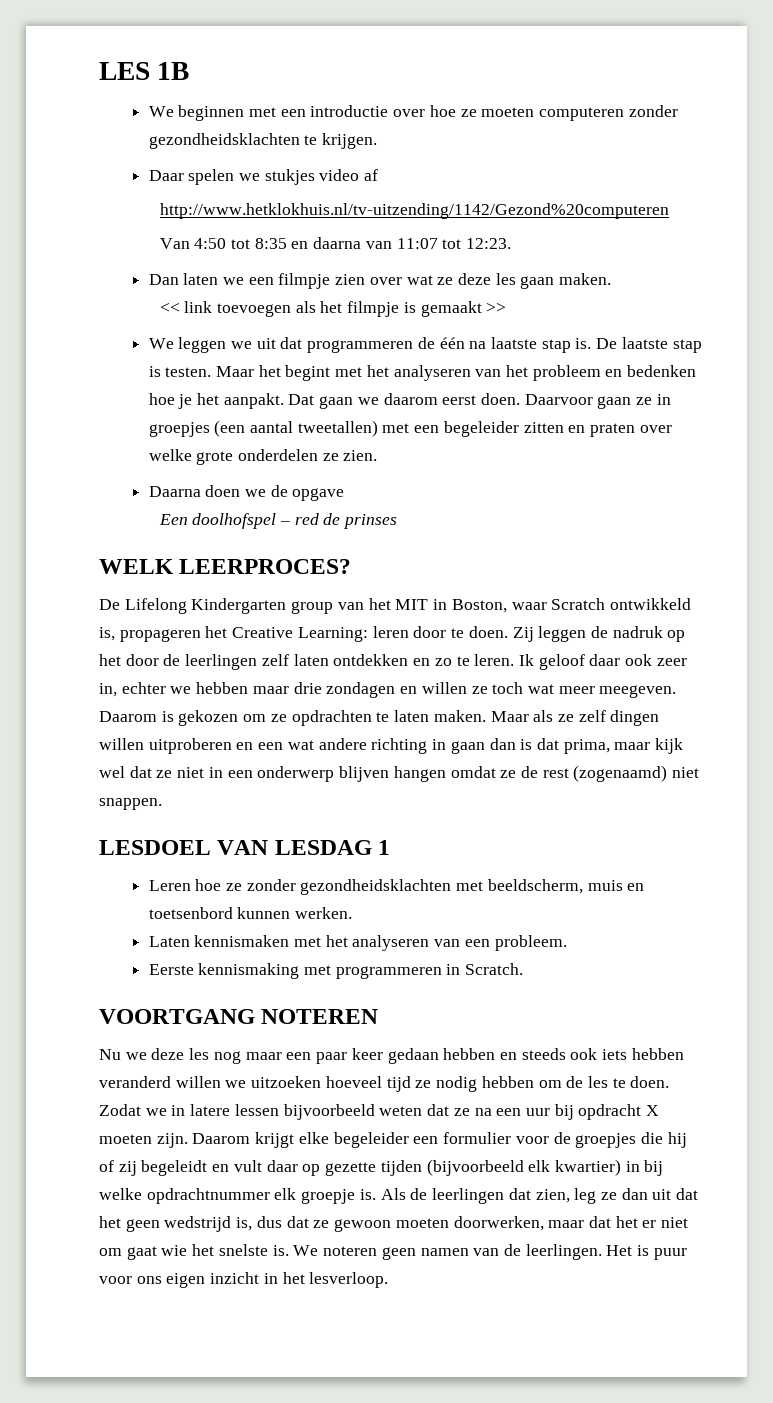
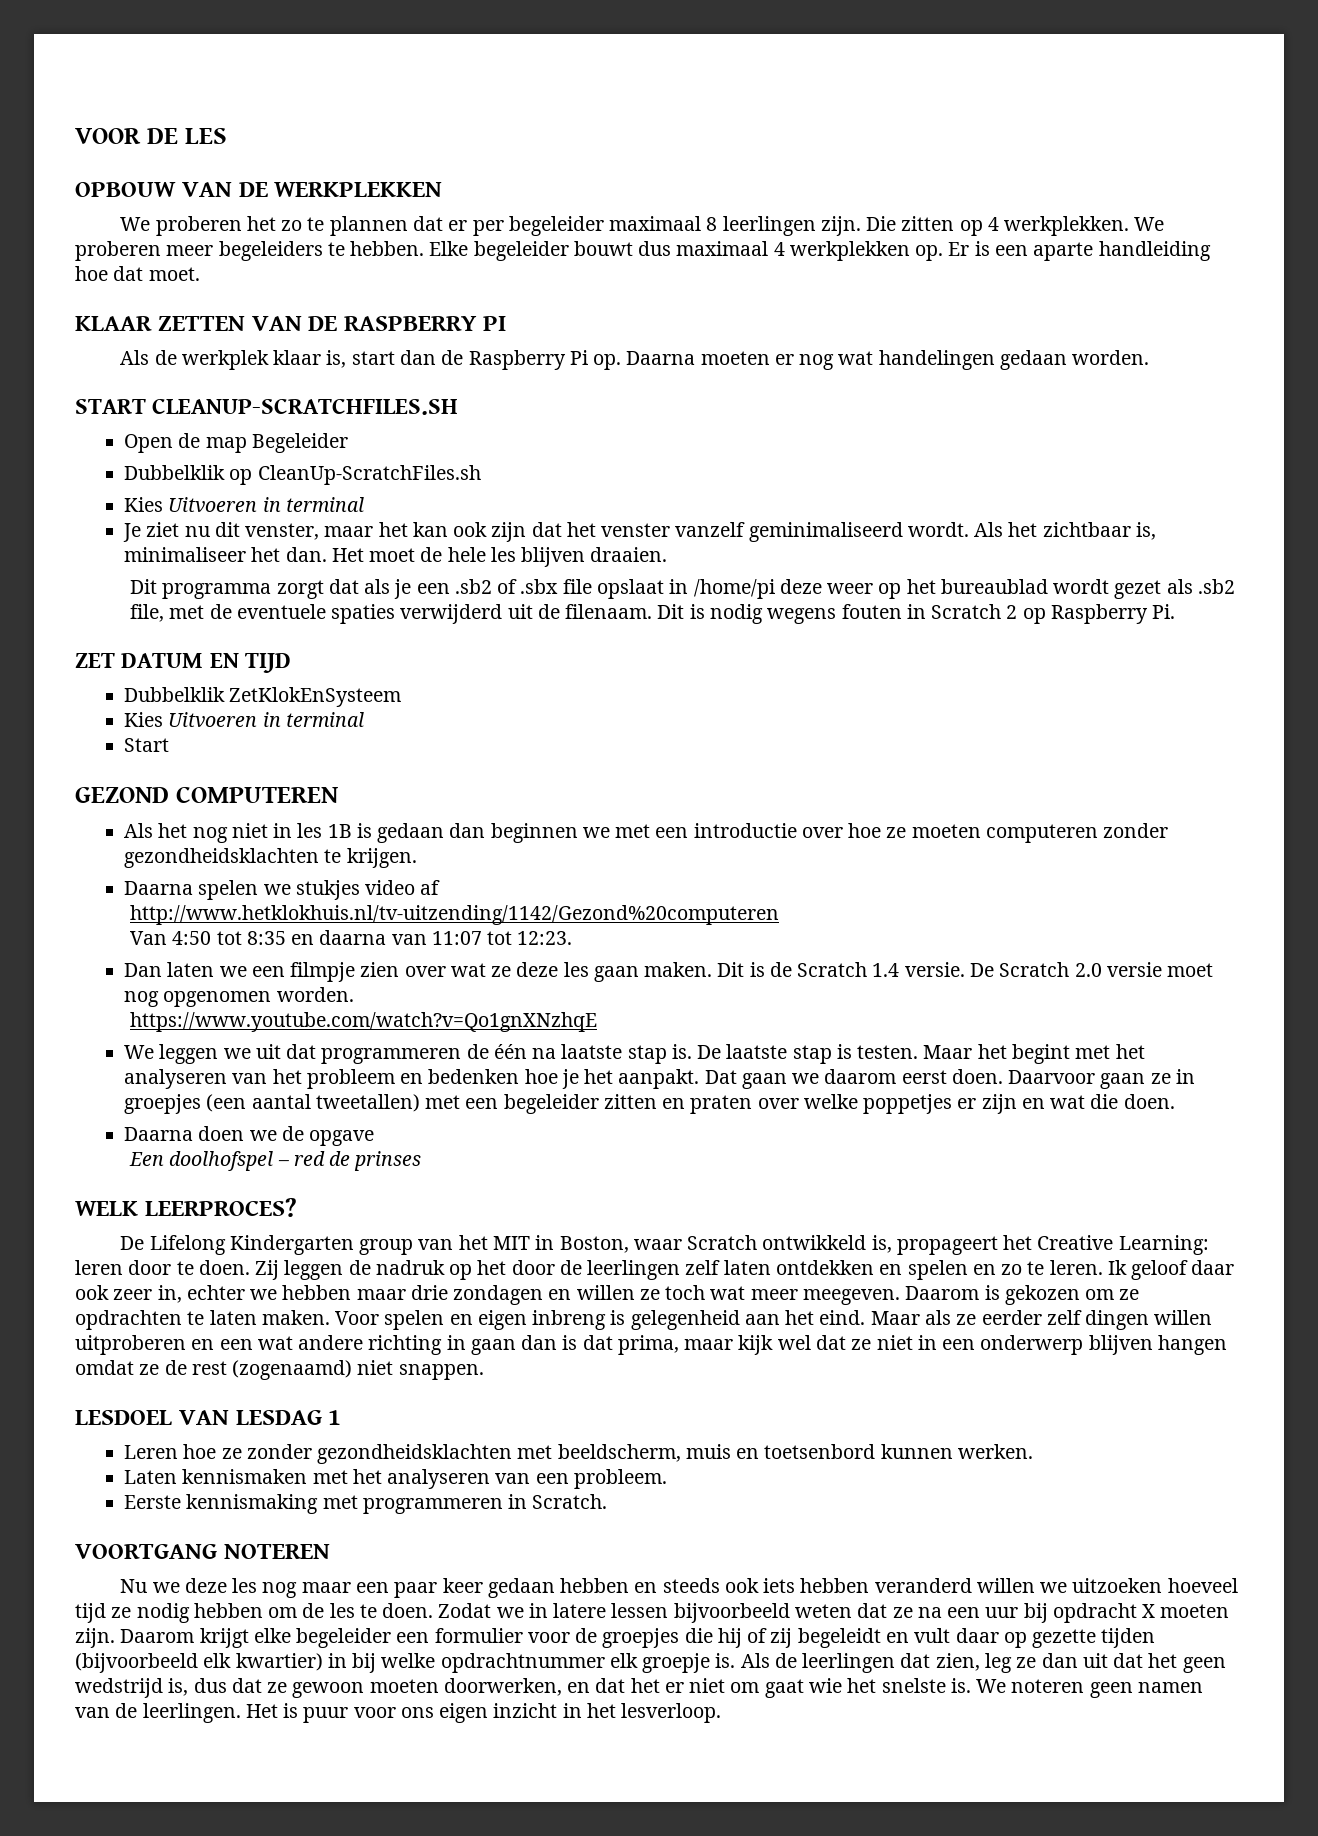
(99, 71) none -> [75,128,179,144] VOOR DE
[157,62,190,80] [148,105,245,121] 1B // We beginnen -> [75,182,443,197] [120,216,1165,236] [75,241,1211,261] [75,266,200,281] [75,316,506,331] [120,350,1150,370] [75,399,459,415] [123,433,348,453] [123,465,481,485] [123,497,364,512] [122,522,1157,542] [123,547,668,567] [130,579,1235,599] [130,604,1176,624] [75,653,292,673] [123,687,402,707] [123,712,364,727] [123,738,169,752] [75,786,339,803] [123,823,610,843] // OPBOUW VAN DE WERKPLEKKEN // We proberen het zo te plannen dat er per begeleider maximaal 8 leerlingen zijn. Die zitten op 4 werkplekken. We proberen meer begeleiders te hebben. Elke begeleider bouwt dus maximaal 4 werkplekken op. Er is een aparte handleiding hoe dat moet. // KLAAR ZETTEN VAN DE RASPBERRY PI // Als de werkplek klaar is, start dan de Raspberry Pi op. Daarna moeten er nog wat handelingen gedaan worden. // START CLEANUP-SCRATCHFILES.SH // Open de map Begeleider // Dubbelklik op CleanUp-ScratchFiles.sh // Kies Uitvoeren in terminal // Je ziet nu dit venster, maar het kan ook zijn dat het venster vanzelf geminimaliseerd wordt. Als het zichtbaar is, minimaliseer het dan. Het moet de hele les blijven draaien. // Dit programma zorgt dat als je een .sb2 of .sbx file opslaat in /home/pi deze weer op het bureaublad wordt gezet als .sb2 file, met de eventuele spaties verwijderd uit de filenaam. Dit is nodig wegens fouten in Scratch 2 op Raspberry Pi. // ZET DATUM EN TIJD // Dubbelklik ZetKlokEnSysteem // Kies Uitvoeren in terminal // Start // GEZOND COMPUTEREN // Als het nog niet in les 1B is gedaan dan beginnen we
[148,170,184,181] Daar -> [123,881,193,895] Daarna
[159,301,507,317] // << link toevoegen als het filmpje is gemaakt >> -> [717,962,1214,977] [123,987,354,1007] [130,1012,598,1032] Dit is de Scratch 1.4 versie. De Scratch 2.0 versie moet nog opgenomen worden. // https://www.youtube.com/watch?v=Qo1gnXNzhqE
[196,449,378,465] grote onderdelen ze zien. -> [863,1094,1175,1114] poppetjes er zijn en wat die doen.
[119,629,201,642] propageren -> [896,1236,998,1255] propageert
(431, 662) none -> [907,1260,996,1280] spelen en
(486, 716) none -> [335,1310,866,1330] Voor spelen en eigen inbreng is gelegenheid aan het eind.
(574, 718) none -> [981,1310,1042,1325] eerder
[548,1220,585,1228] maar -> [567,1682,591,1693] en

